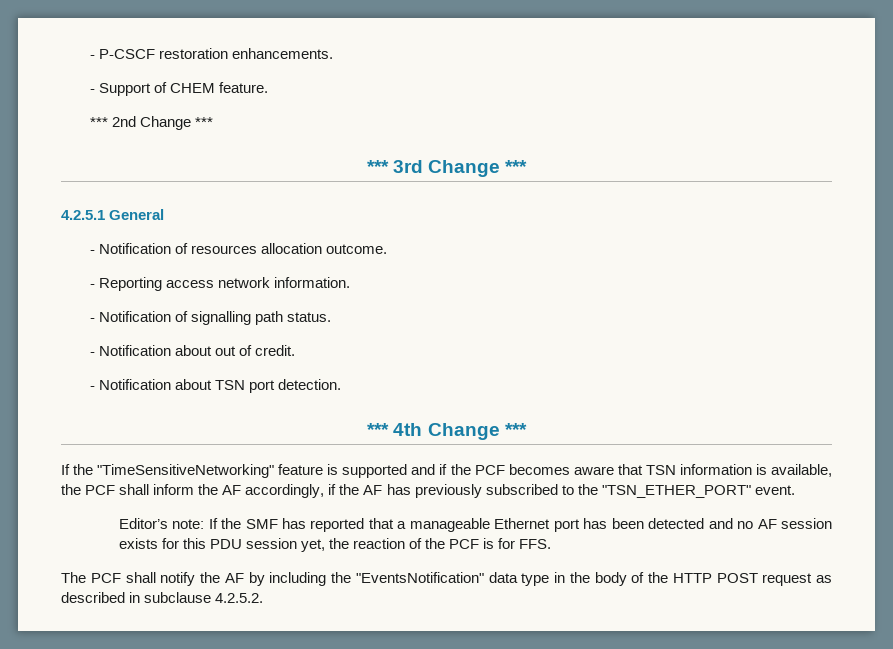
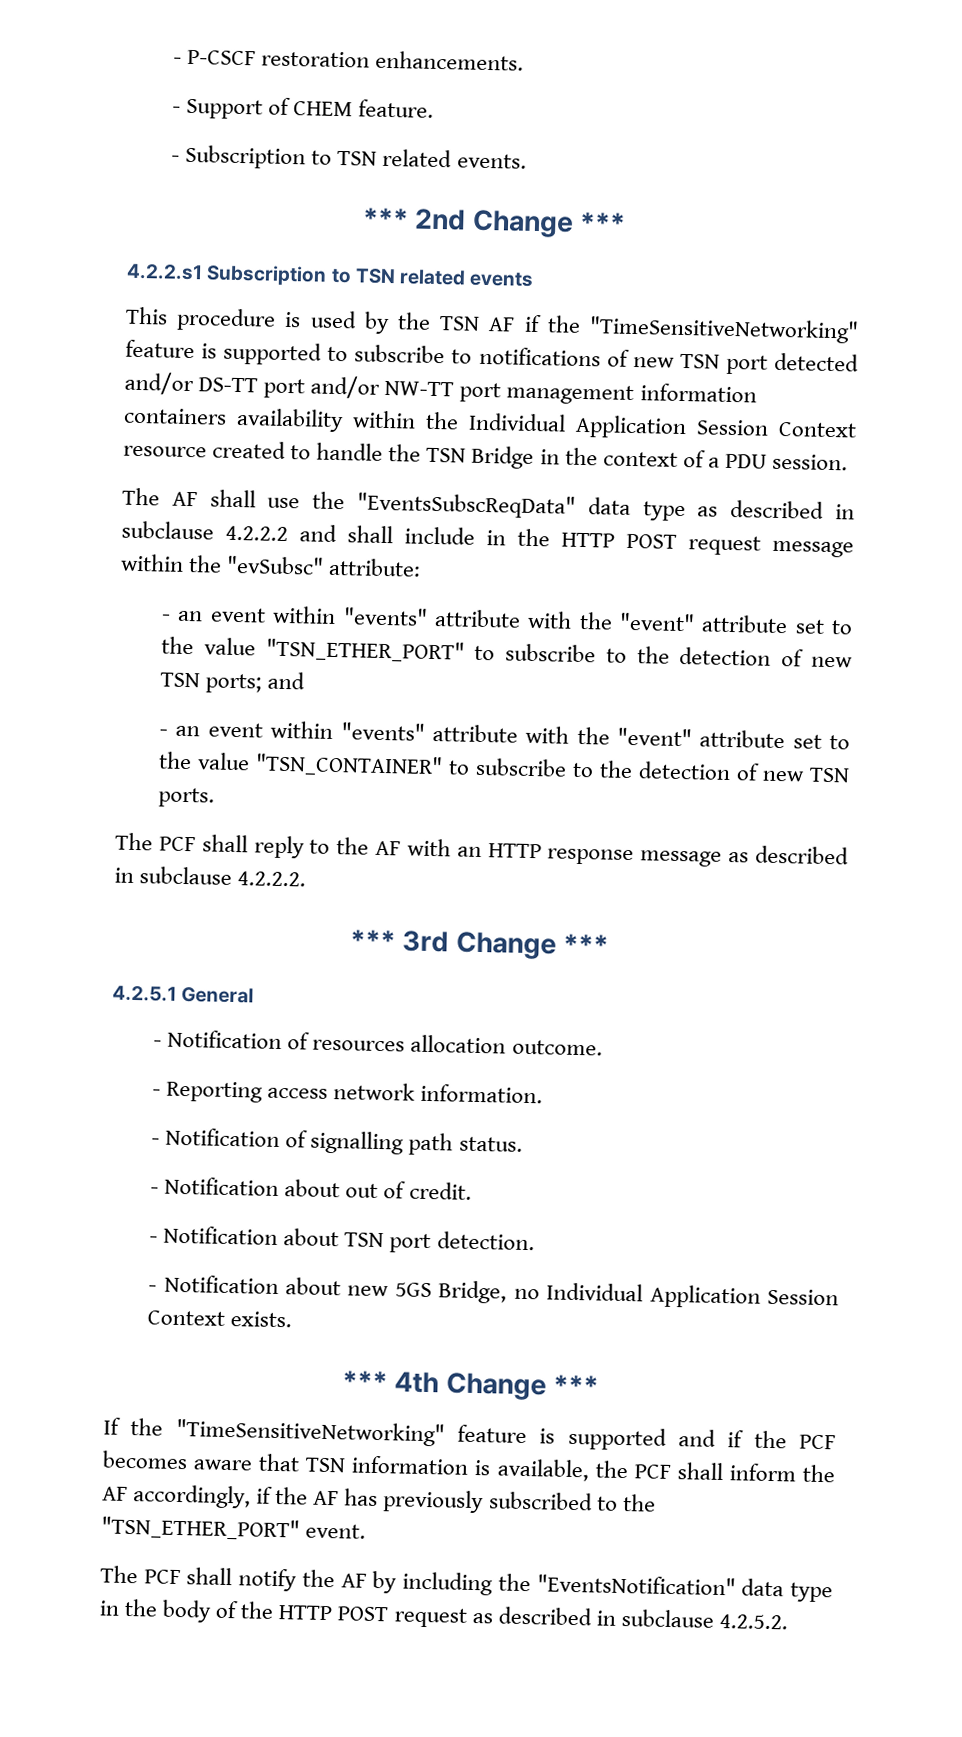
[89,116,213,130] *** 2nd Change *** -> [171,144,527,170] [361,207,627,238] [126,263,535,287] [125,306,859,344] [125,339,859,375] [124,371,757,406] [123,407,857,440] [123,440,848,471] [122,487,855,522] [121,520,854,558] [120,553,422,577] [161,605,853,635] [161,636,853,668] [160,671,306,694] [159,720,850,750] [158,751,851,783] [158,787,216,808] [115,832,849,867] [114,866,307,887] - Subscription to TSN related events. // *** 2nd Change *** // 4.2.2.s1 Subscription to TSN related events // This procedure is used by the TSN AF if the "TimeSensitiveNetworking" feature is supported to subscribe to notifications of new TSN port detected and/or DS-TT port and/or NW-TT port management information containers availability within the Individual Application Session Context resource created to handle the TSN Bridge in the context of a PDU session. // The AF shall use the "EventsSubscReqData" data type as described in subclause 4.2.2.2 and shall include in the HTTP POST request message within the "evSubsc" attribute: // - an event within "events" attribute with the "event" attribute set to the value "TSN_ETHER_PORT" to subscribe to the detection of new TSN ports; and // - an event within "events" attribute with the "event" attribute set to the value "TSN_CONTAINER" to subscribe to the detection of new TSN ports. // The PCF shall reply to the AF with an HTTP response message as described in subclause 4.2.2.2.
(342, 384) none -> [148,1274,839,1309] [147,1310,293,1328] // - Notification about new 5GS Bridge, no Individual Application Session Context exists.
[118,518,833,532] [118,538,552,552] // Editor’s note: If the SMF has reported that a manageable Ethernet port has been detected and no AF session exists for this PDU session yet, the reaction of the PCF is for FFS. -> (367, 1531) none

